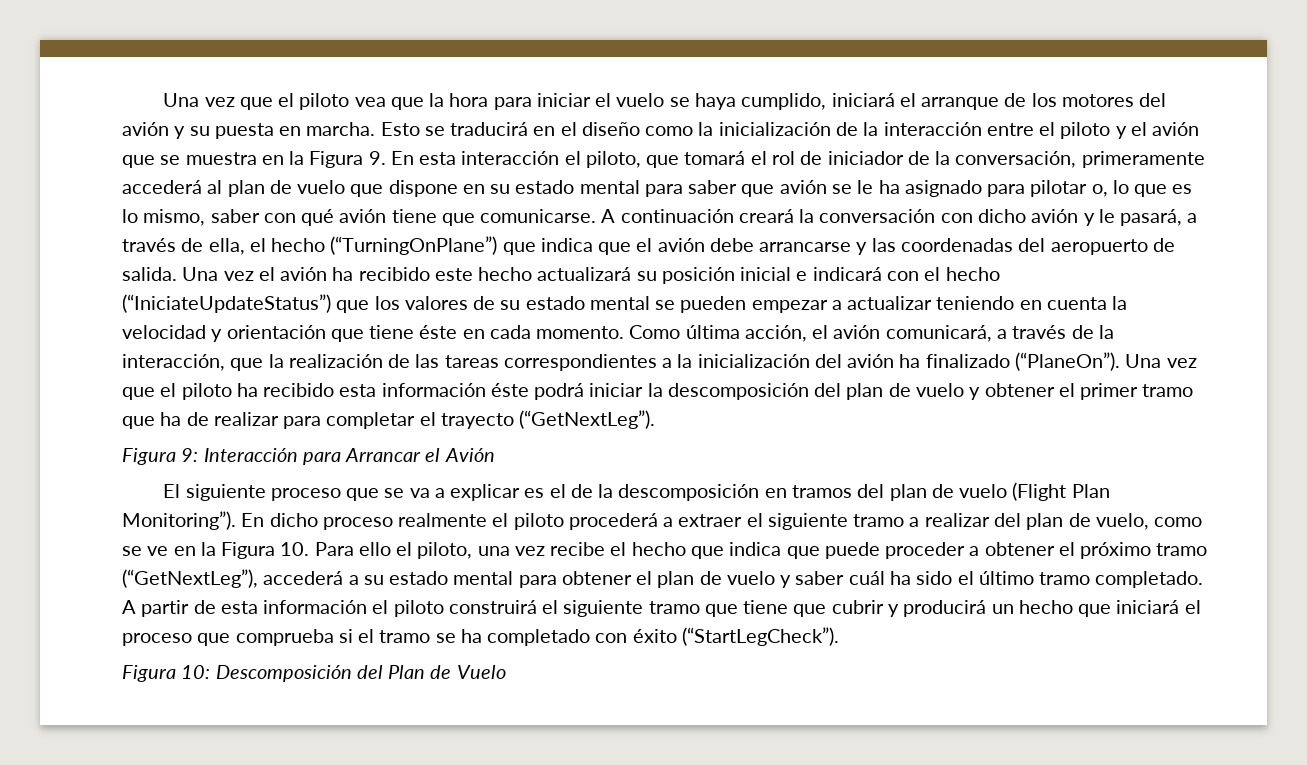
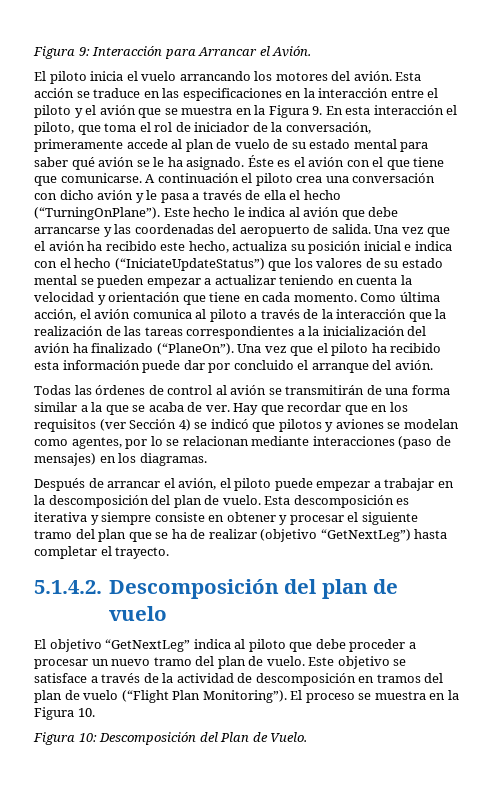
[163,93,1167,110] [122,122,858,139] Una vez que el piloto vea que la hora para iniciar el vuelo se haya cumplido, iniciará el arranque de los motores del avión y su puesta en marcha. Esto se traducirá en el diseño como la inicialización de -> [33,46,312,59] [34,71,422,84] [34,88,302,101] Figura 9: Interacción para Arrancar el Avión. // El piloto inicia el vuelo arrancando los motores del avión. Esta acción se traduce en las especificaciones en
[684,151,746,165] tomará -> [104,123,137,132] toma
[122,180,202,194] accederá -> [126,139,168,149] accede
[350,180,485,197] que dispone en -> [273,139,289,149] de
[741,184,775,197] que -> [71,157,95,170] qué
[904,180,1193,197] [122,209,387,226] asignado para pilotar o, lo que es lo mismo, saber con qué avión -> [186,155,410,170] asignado. Éste es el avión con el que
[738,209,815,223] creará la -> [241,173,349,186] el piloto crea una
[1120,209,1198,226] [122,236,705,255] pasará, a través de ella, el hecho (“TurningOnPlane”) que indica que el avión -> [160,190,341,203] [34,207,365,220] pasa a través de ella el hecho (“TurningOnPlane”). Este hecho le indica al avión que
(254, 276) none -> [427,227,451,237] que
[478,267,632,281] hecho actualizará -> [188,241,288,253] hecho, actualiza
[812,267,882,281] indicará -> [414,241,452,251] indica
[419,325,458,339] éste -> (241, 297) none
[885,325,1114,342] [122,354,225,371] comunicará, a través de la interacción, -> [132,309,407,322] comunica al piloto a través de la interacción
[490,383,644,400] éste podrá iniciar -> [142,360,433,373] [34,385,450,395] [34,402,408,415] [34,419,459,432] [34,436,451,449] [34,453,207,466] [34,478,454,491] puede dar por concluido el arranque del avión. // Todas las órdenes de control al avión se transmitirán de una forma similar a la que se acaba de ver. Hay que recordar que en los requisitos (ver Sección 4) se indicó que pilotos y aviones se modelan como agentes, por lo se relacionan mediante interacciones (paso de mensajes) en los diagramas. // Después de arrancar el avión, el piloto puede empezar a trabajar en
[915,383,1194,400] [122,410,656,429] [122,448,495,465] [163,484,614,501] vuelo y obtener el primer tramo que ha de realizar para completar el trayecto (“GetNextLeg”). // Figura 9: Interacción para Arrancar el Avión // El siguiente proceso que se va a explicar es el de la -> [222,495,410,508] [34,512,418,525] [34,529,448,542] [34,546,170,559] [34,579,399,599] [108,606,167,621] [34,639,416,652] [34,656,407,669] [34,673,253,683] vuelo. Esta descomposición es iterativa y siempre consiste en obtener y procesar el siguiente tramo del plan que se ha de realizar (objetivo “GetNextLeg”) hasta completar el trayecto. // 5.1.4.2. Descomposición del plan de vuelo // El objetivo “GetNextLeg” indica al piloto que debe proceder a procesar un nuevo tramo del plan de vuelo. Este objetivo se satisface a través de la actividad de
[1012,482,1067,501] (Flight -> [121,690,169,703] (“Flight
[241,513,1203,530] [122,542,1208,559] [122,569,1204,588] [122,600,1201,617] [122,627,839,646] En dicho proceso realmente el piloto procederá a extraer el siguiente tramo a realizar del plan de vuelo, como se ve en la Figura 10. Para ello el piloto, una vez recibe el hecho que indica que puede proceder a obtener el próximo tramo (“GetNextLeg”), accederá a su estado mental para obtener el plan de vuelo y saber cuál ha sido el último tramo completado. A partir de esta información el piloto construirá el siguiente tramo que tiene que cubrir y producirá un hecho que iniciará el proceso que comprueba si el tramo se ha completado con éxito (“StartLegCheck”). -> [290,690,459,703] [34,707,95,720] El proceso se muestra en la Figura 10.
[456,665,506,679] Vuelo -> [270,732,308,742] Vuelo.

